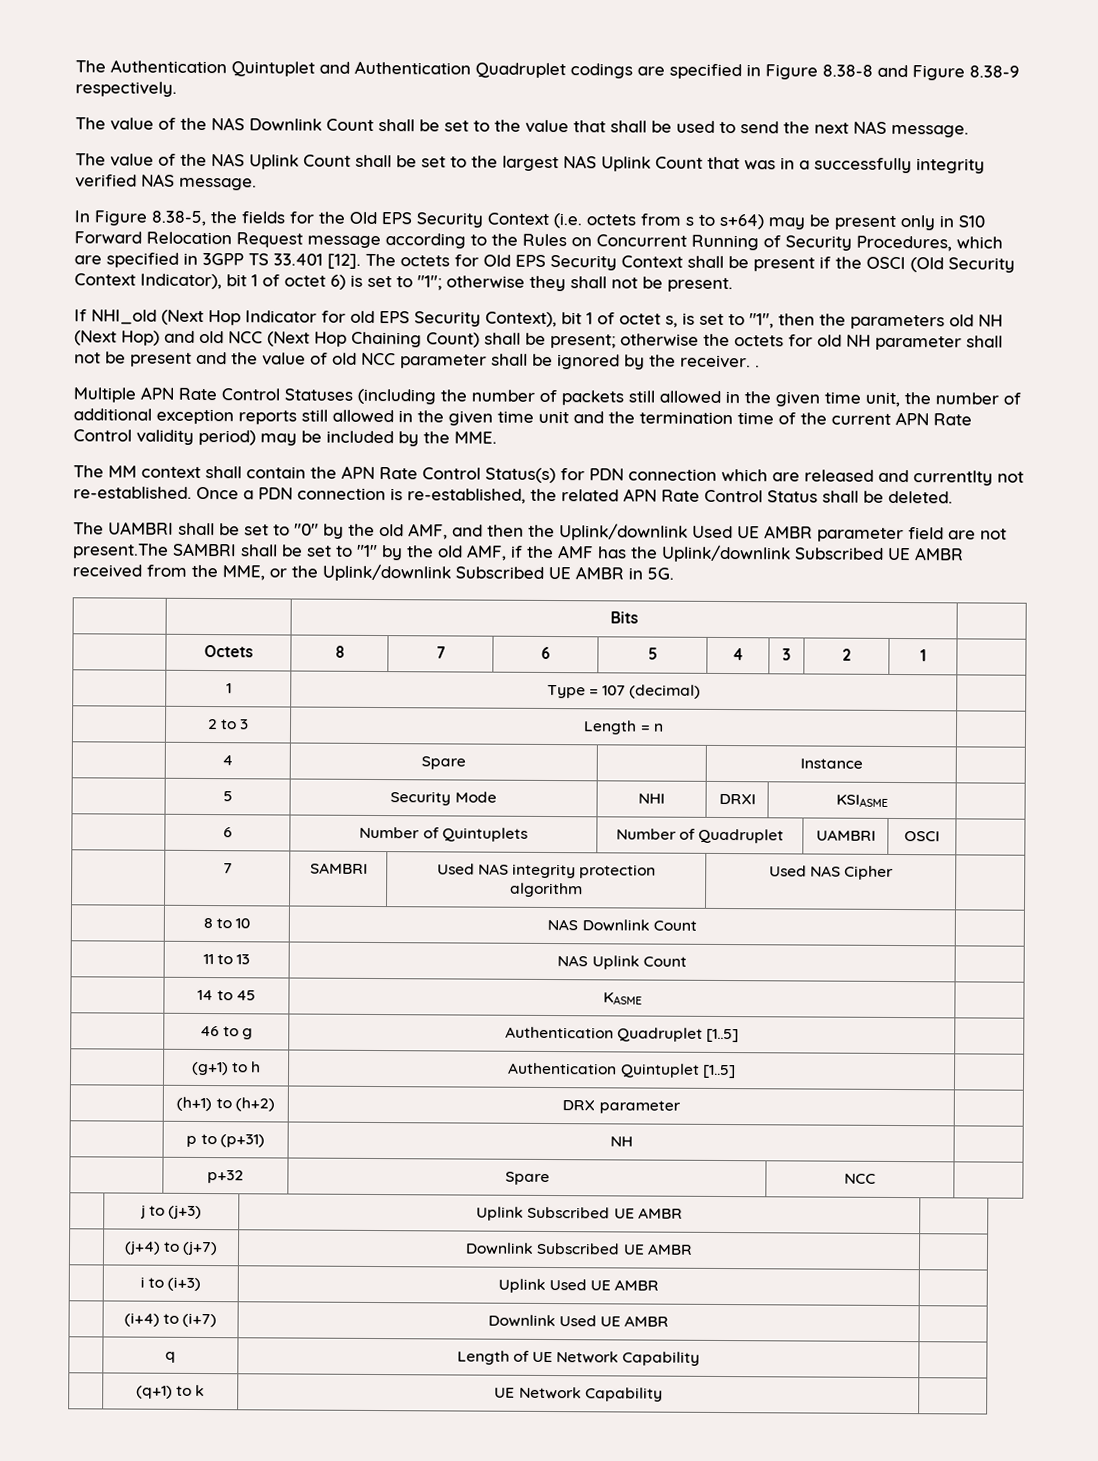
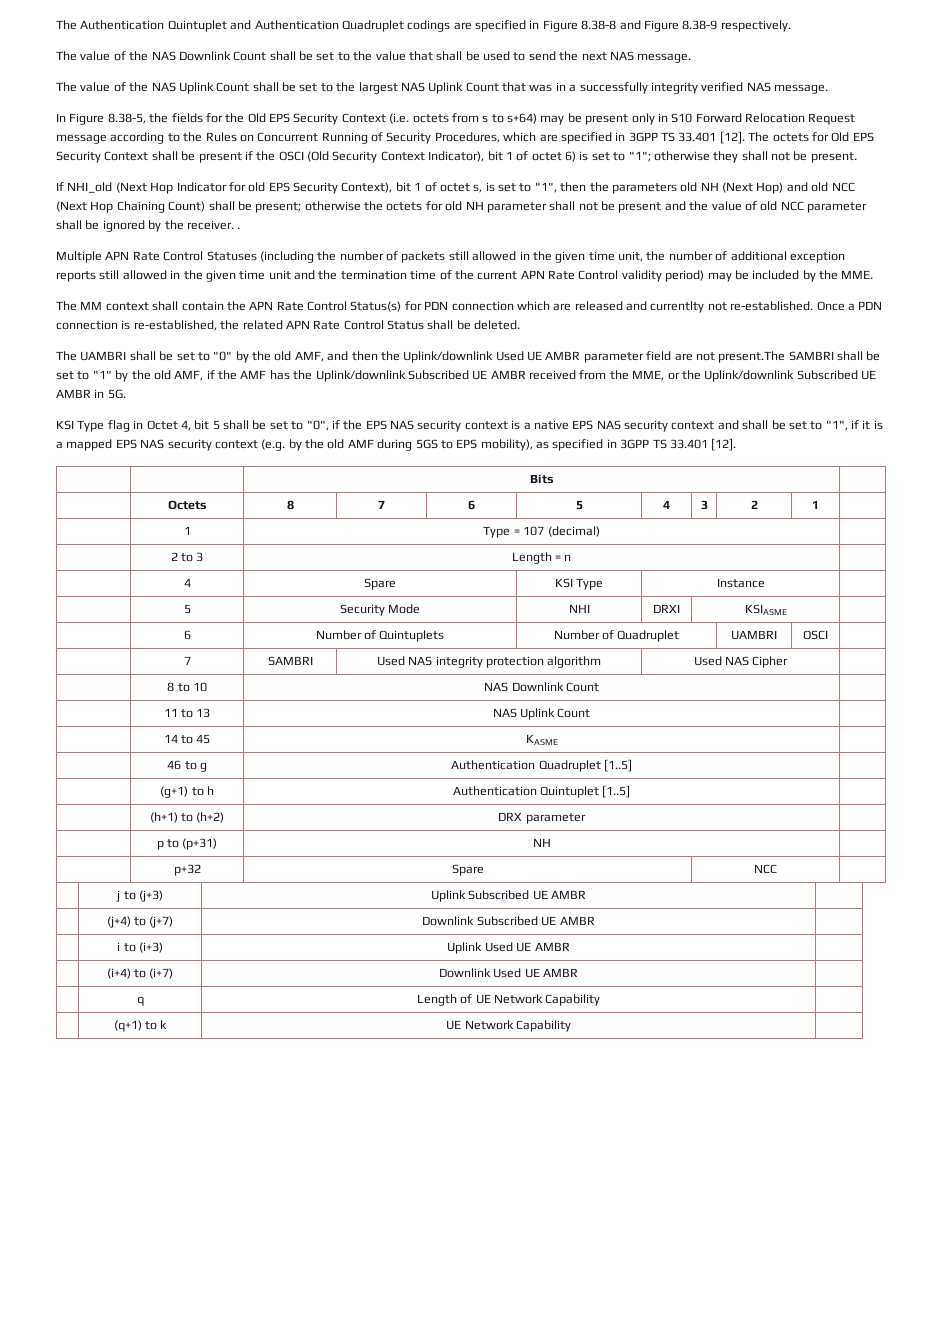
(674, 573) none -> [56,420,883,432] [56,438,737,451] // KSI Type flag in Octet 4, bit 5 shall be set to "0", if the EPS NAS security context is a native EPS NAS security context and shall be set to "1", if it is a mapped EPS NAS security context (e.g. by the old AMF during 5GS to EPS mobility), as specified in 3GPP TS 33.401 [12].
(467, 763) none -> [554,578,604,590] KSI Type

